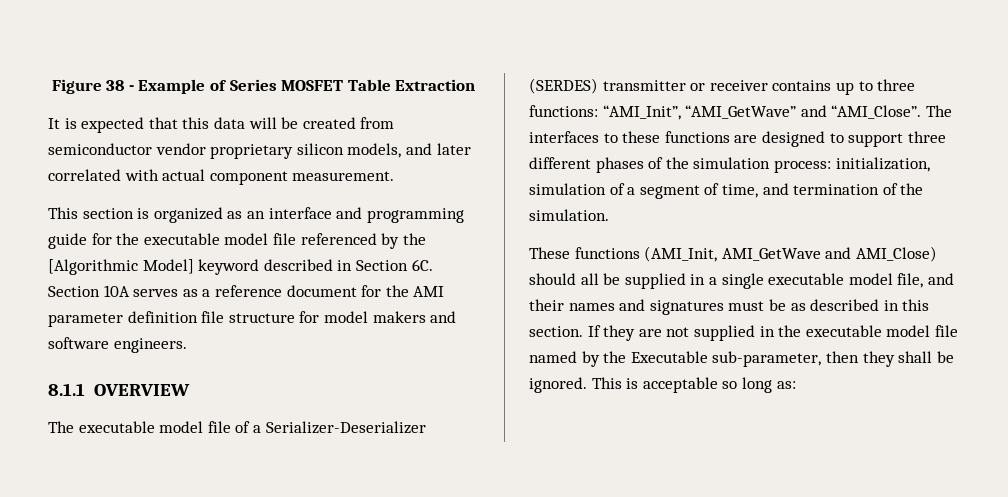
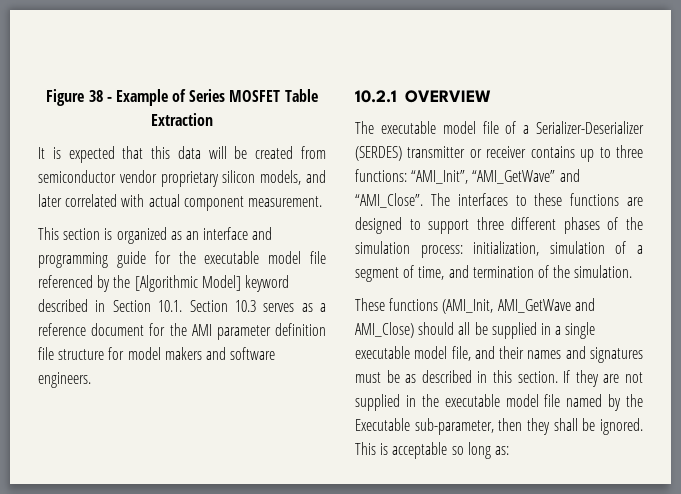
[411,259,433,271] [48,285,130,297] 6C. Section 10A -> [158,300,256,312] 10.1. Section 10.3
[48,383,85,396] 8.1.1 -> [355,90,397,103] 10.2.1

